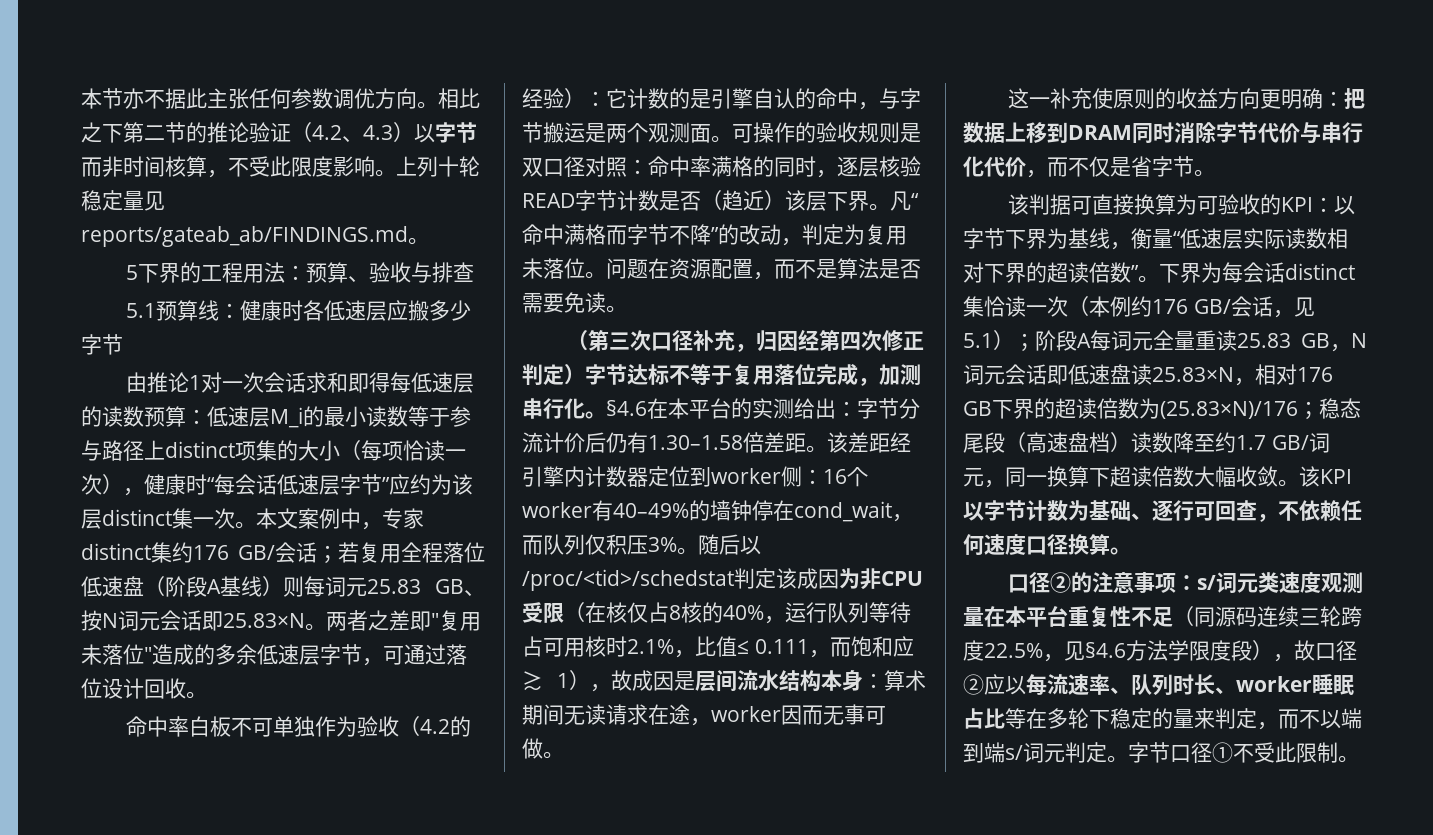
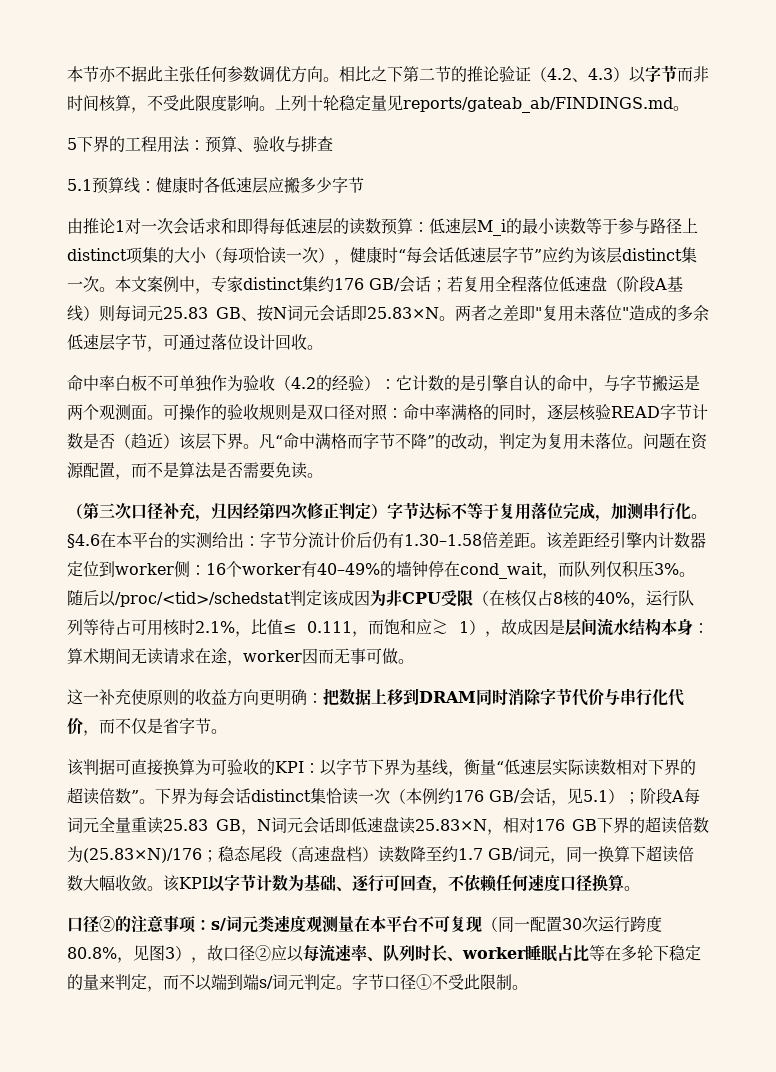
[1068,606,1362,627] [963,640,1252,662] 重复性不足（同源码连续三轮跨度22.5%，见§4.6方法学限度段 -> [418,915,662,933] [67,945,175,963] 不可复现（同一配置30次运行跨度80.8%，见图3

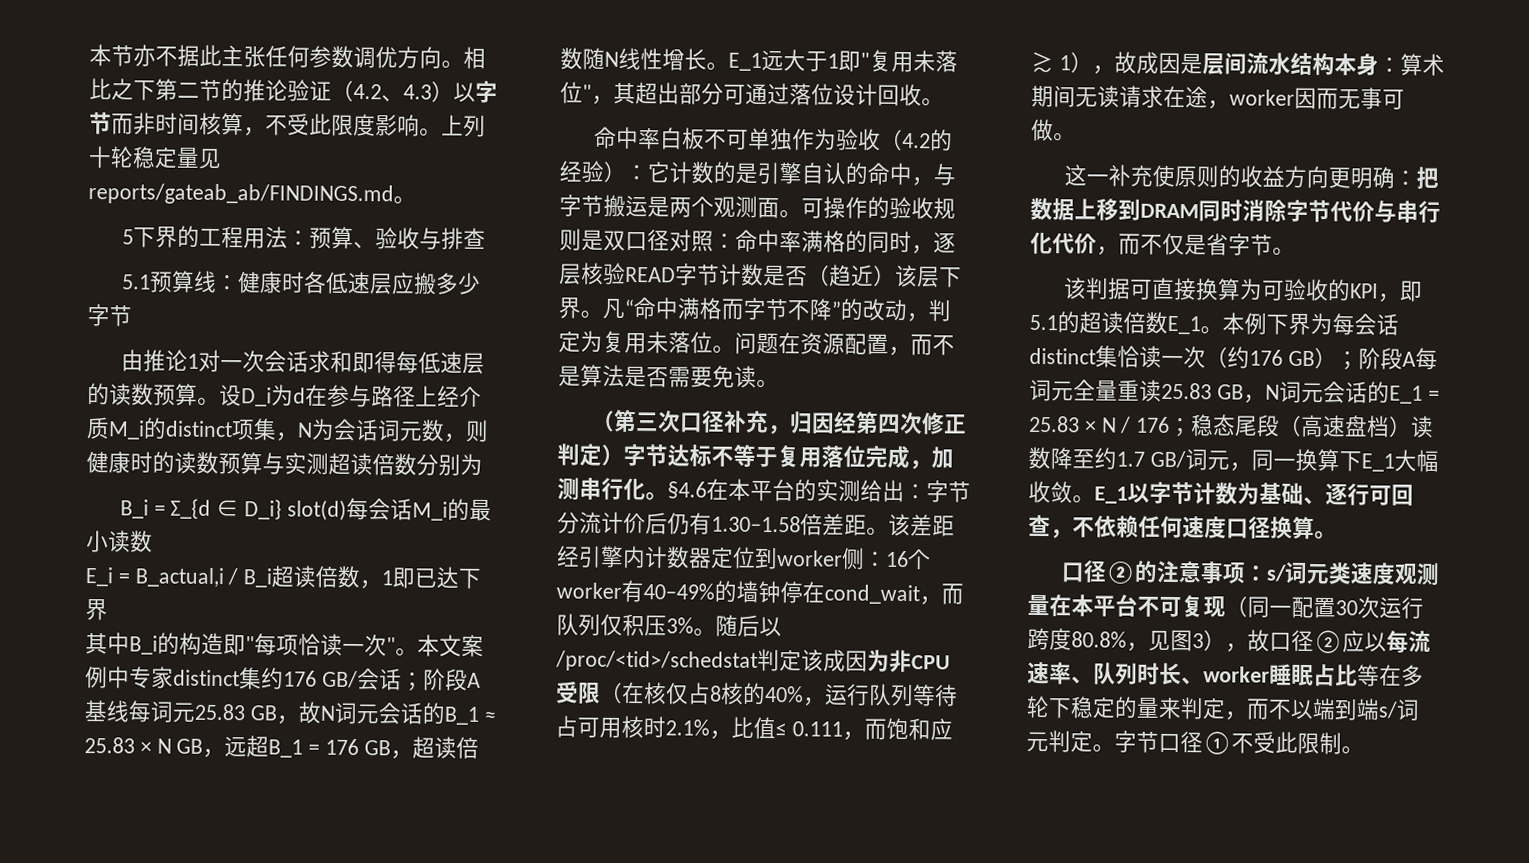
[413,218,698,236] [67,246,697,265] [67,276,99,292] ：低速层M_i的最小读数等于参与路径上distinct项集的大小（每项恰读一次），健康时“每会话低速层字节”应约为该层distinct集一次 -> [197,384,482,408] [86,417,489,443] [86,451,483,476] [119,497,492,522] [86,530,153,553] [85,565,482,590] [85,599,108,621] [85,632,396,657] 。设D_i为d在参与路径上经介质M_i的distinct项集，N为会话词元数，则健康时的读数预算与实测超读倍数分别为 // B_i = Σ_{d ∈ D_i} slot(d)每会话M_i的最小读数 // E_i = B_actual,i / B_i超读倍数，1即已达下界 // 其中B_i的构造即"每项恰读一次"
[195,288,211,294] ， -> (130, 677) none
[447,275,623,293] 若复用全程落位低速盘（ -> (424, 682) none
[83,305,115,322] ）则 -> (130, 711) none
[241,305,519,322] 、按N词元会话即25.83×N。两者之差 -> [275,701,496,725] [84,735,479,760] [560,47,839,72] ，故N词元会话的B_1 ≈ 25.83 × N GB，远超B_1 = 176 GB，超读倍数随N线性增长。E_1远大于1
[629,305,709,321] [67,334,163,352] 造成的多余低速层字节， -> [591,82,724,105] ，其超出部分
[304,759,696,777] [67,787,155,805] ：以字节下界为基线，衡量“低速层实际读数相对下界的超读倍数”。 -> [1376,280,1423,303] [1029,311,1267,335] ，即5.1的超读倍数E_1。本例
[406,788,608,806] 本例约176 GB/会话，见5.1 -> [1227,346,1315,369] 约176 GB
[334,816,709,835] [67,846,202,863] 即低速盘读25.83×N，相对176 GB下界的超读倍数为(25.83×N)/176 -> [1366,381,1440,404] [1029,415,1171,434] 的E_1 = 25.83 × N / 176
[646,845,694,863] [67,875,83,891] 超读倍数 -> [1360,453,1395,472] E_1
[163,875,208,892] 该KPI -> [1094,486,1128,504] E_1

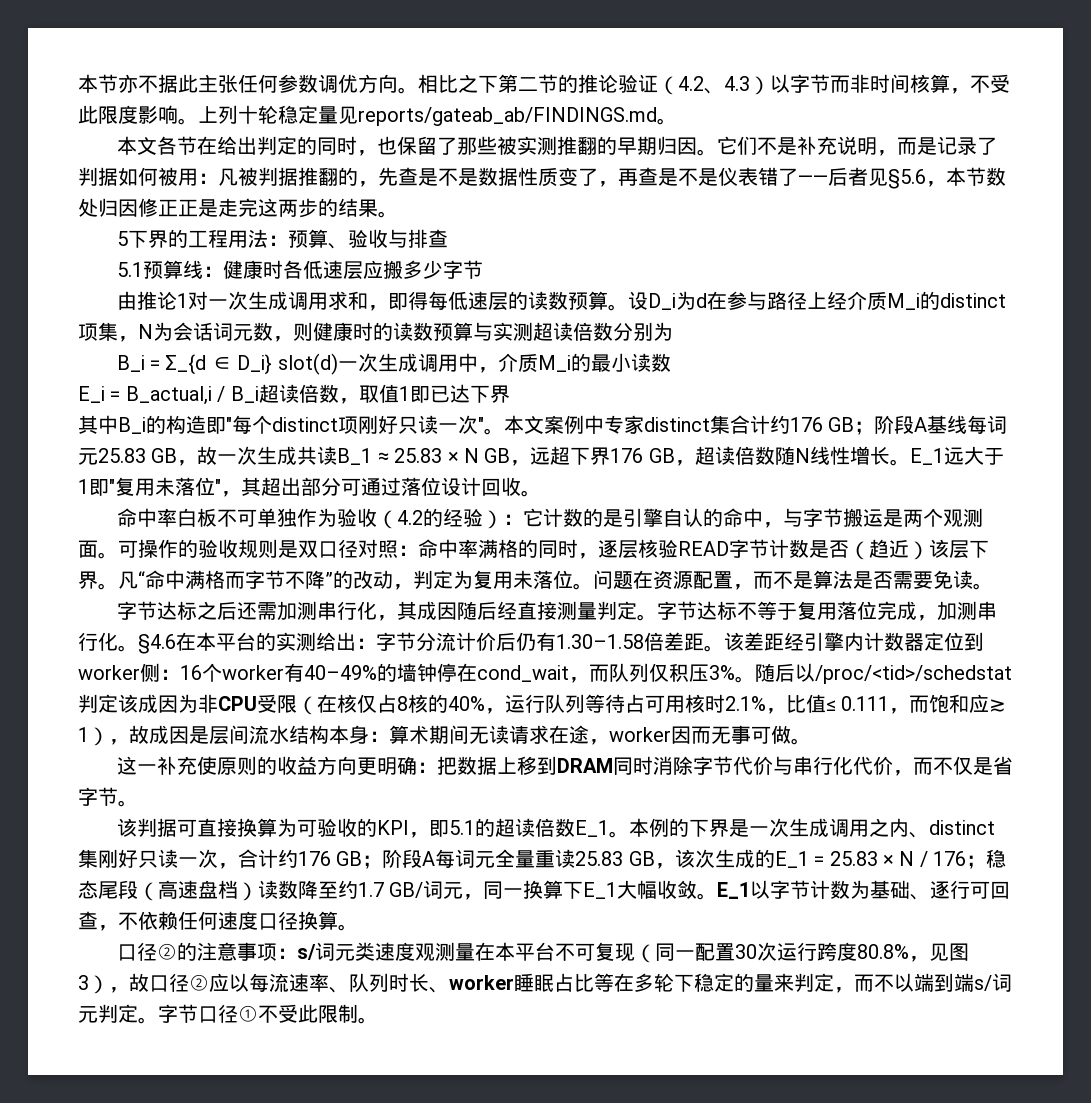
(416, 200) none -> [116,136,997,156] [78,167,1006,189] [78,198,398,218] // 本文各节在给出判定的同时，也保留了那些被实测推翻的早期归因。它们不是补充说明，而是记录了判据如何被用：凡被判据推翻的，先查是不是数据性质变了，再查是不是仪表错了——后者见§5.6，本节数处归因修正正是走完这两步的结果。
[263,350,353,373] 会话求和 -> [247,291,388,311] 生成调用求和，
[345,497,413,521] 每会话 -> [337,353,538,373] 一次生成调用中，介质
(383, 585) none -> [358,384,399,403] 取值
[276,633,321,656] 项恰 -> [252,415,418,434] 个distinct项刚好只
[261,667,402,691] 约176 GB/会话 -> [730,415,855,434] 合计约176 GB
[319,702,446,725] N词元会话的 -> [217,446,338,465] 一次生成共读
[268,739,321,758] B_1 = -> [570,447,611,465] 下界
[590,409,967,435] [557,443,624,466] （第三次口径补充，归因经第四次修正判定） -> [116,601,657,621] 字节达标之后还需加测串行化，其成因随后经直接测量判定。
[1266,313,1399,336] [1029,345,1337,370] 下界为每会话distinct集恰读一次（约176 GB） -> [668,818,995,838] [78,849,363,869] 的下界是一次生成调用之内、distinct集刚好只读一次，合计约176 GB
[1264,381,1368,404] N词元会话 -> [674,849,755,868] 该次生成

